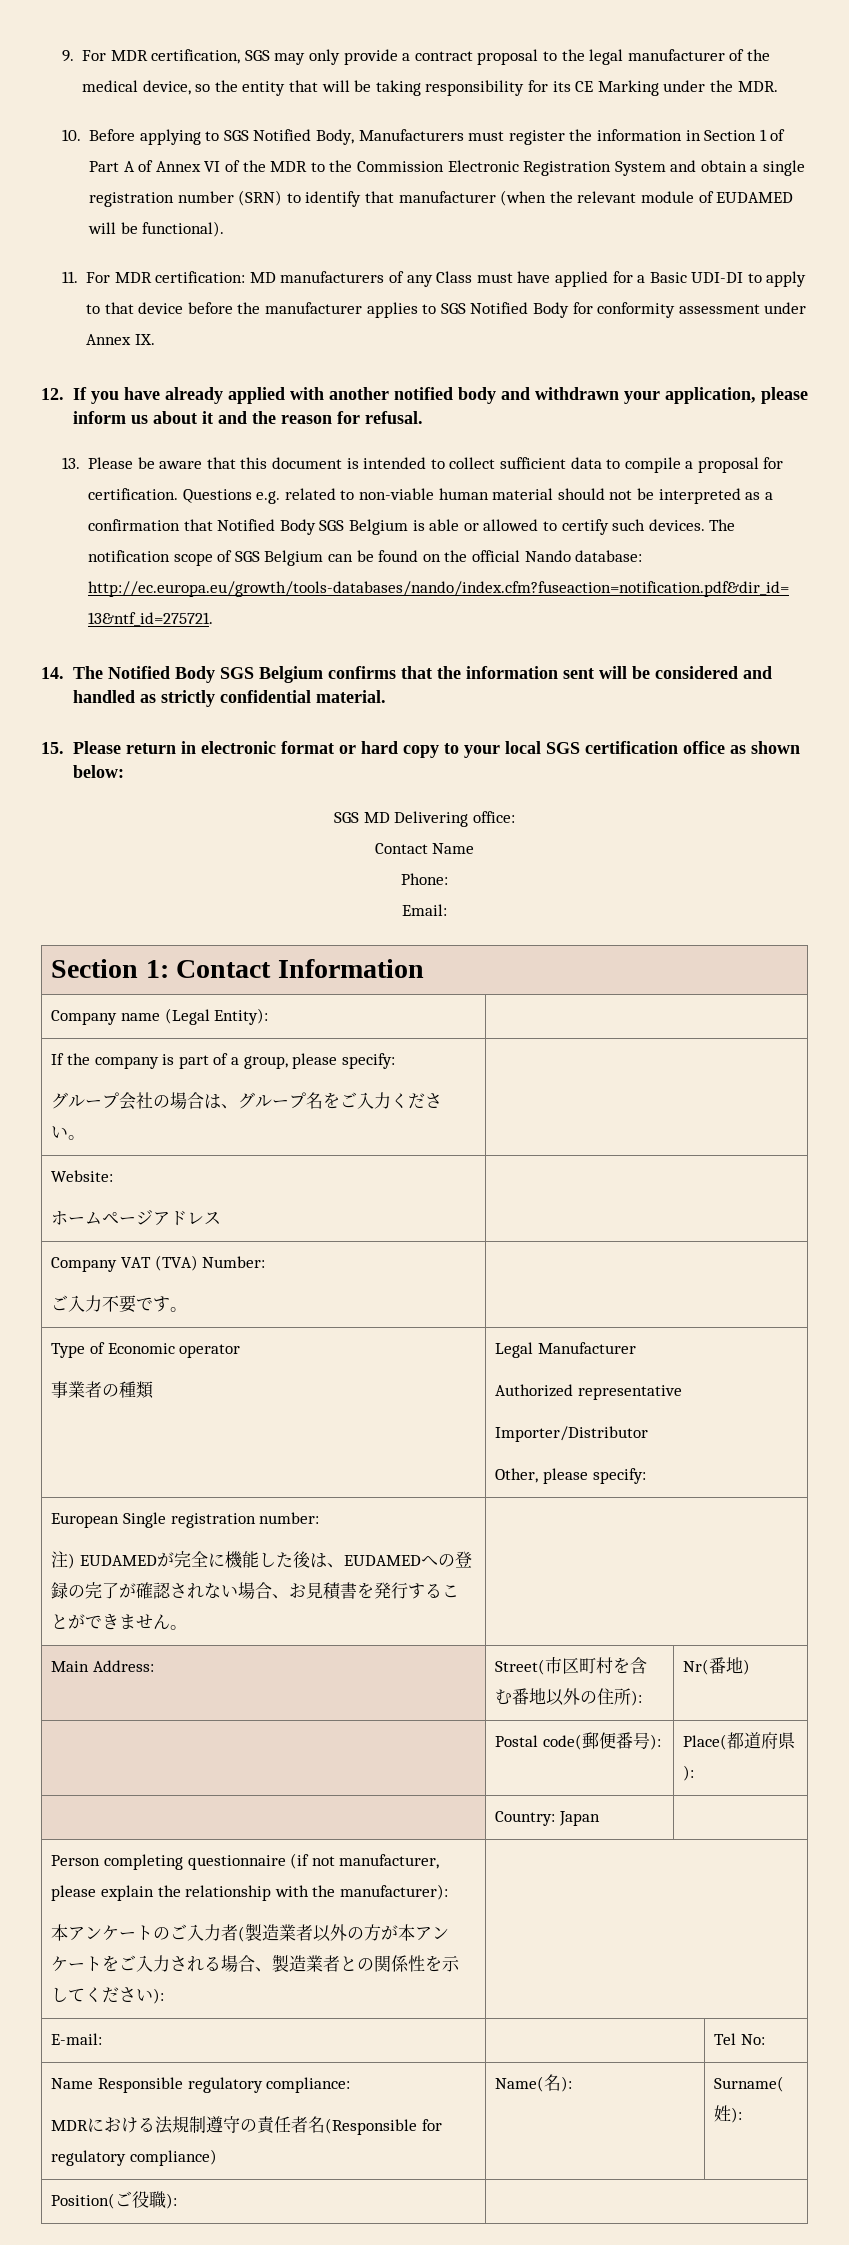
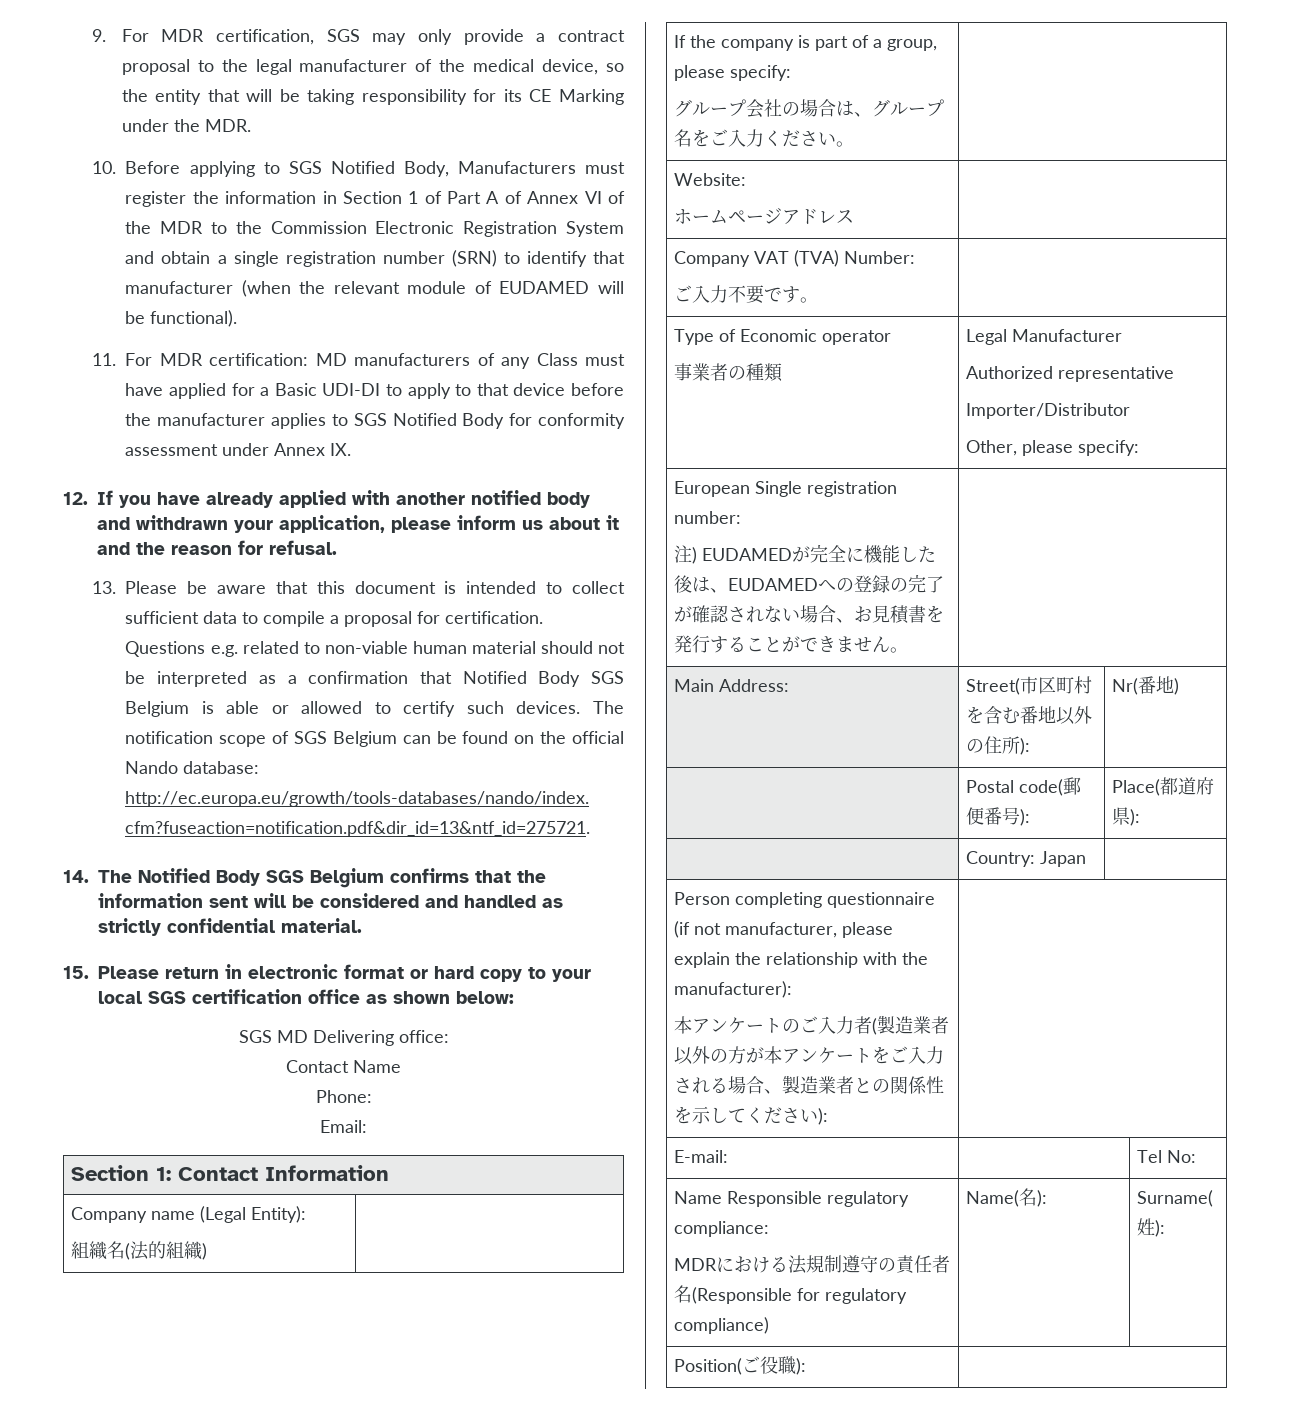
(269, 1016) none -> [70,1241,207,1260] // 組織名(法的組織)

